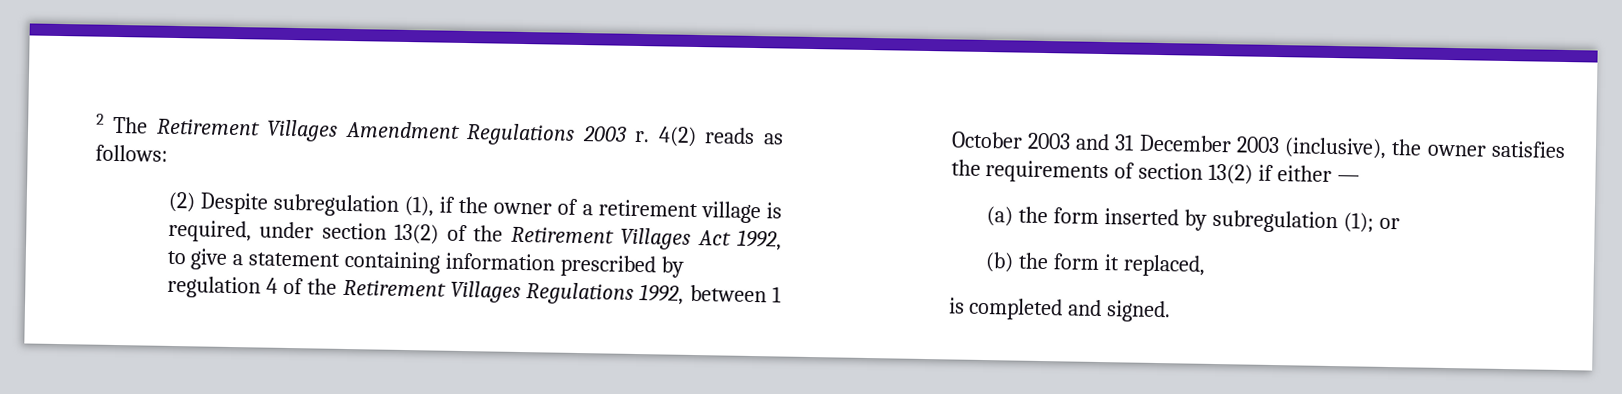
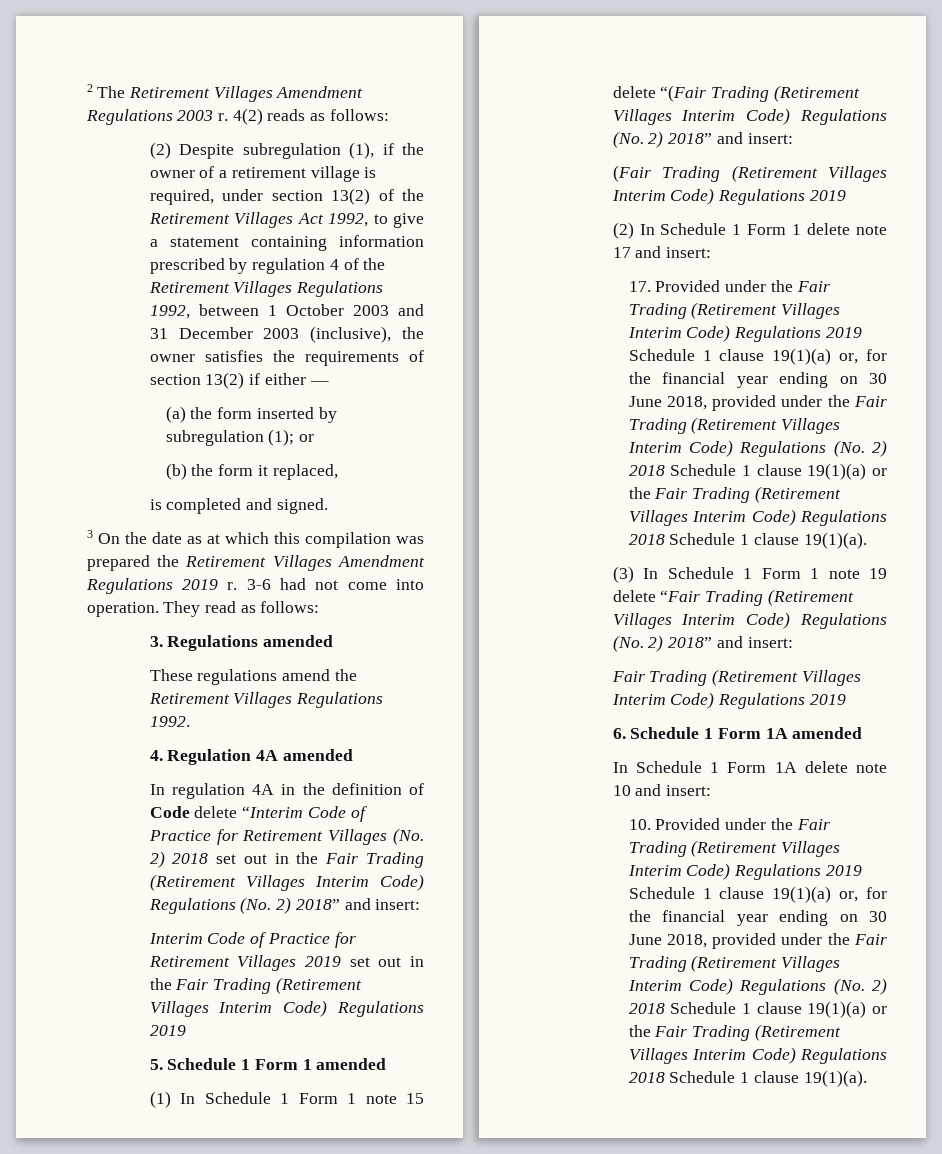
(1172, 311) none -> [86,530,424,548] [86,555,426,571] [85,578,424,594] [86,601,320,617] [149,635,334,651] [149,669,357,685] [148,692,384,708] [149,716,190,727] [149,749,353,765] [149,783,424,799] [149,806,367,822] [148,828,425,845] [149,851,424,868] [149,874,424,891] [148,897,421,914] [148,932,356,948] [148,955,425,971] [149,977,362,994] [149,1000,424,1017] [149,1025,186,1036] [149,1058,387,1070] [149,1091,425,1108] [612,85,860,102] [612,108,887,125] [612,131,793,148] [612,165,887,182] [611,188,846,205] [612,222,887,239] [612,246,712,258] [628,280,830,292] [628,302,841,319] [627,325,862,342] [628,348,887,365] [628,372,887,388] [628,395,887,411] [628,417,841,434] [627,440,887,457] [628,463,887,480] [628,486,841,503] [628,509,887,526] [628,532,867,549] [612,566,887,583] [612,589,854,606] [612,612,887,629] [612,635,793,652] [611,669,861,686] [611,692,846,709] [612,727,863,739] [612,761,887,773] [612,784,712,796] [628,818,830,830] [628,840,841,857] [627,863,862,880] [628,886,887,903] [628,910,887,926] [628,933,887,949] [628,955,841,972] [627,978,887,995] [628,1001,887,1018] [628,1024,841,1041] [628,1047,887,1064] [628,1070,867,1087] // 3 On the date as at which this compilation was prepared the Retirement Villages Amendment Regulations 2019 r. 3-6 had not come into operation. They read as follows: // 3. Regulations amended // These regulations amend the Retirement Villages Regulations 1992. // 4. Regulation 4A amended // In regulation 4A in the definition of Code delete “Interim Code of Practice for Retirement Villages (No. 2) 2018 set out in the Fair Trading (Retirement Villages Interim Code) Regulations (No. 2) 2018” and insert: // Interim Code of Practice for Retirement Villages 2019 set out in the Fair Trading (Retirement Villages Interim Code) Regulations 2019 // 5. Schedule 1 Form 1 amended // (1) In Schedule 1 Form 1 note 15 delete “(Fair Trading (Retirement Villages Interim Code) Regulations (No. 2) 2018” and insert: // (Fair Trading (Retirement Villages Interim Code) Regulations 2019 // (2) In Schedule 1 Form 1 delete note 17 and insert: // 17. Provided under the Fair Trading (Retirement Villages Interim Code) Regulations 2019 Schedule 1 clause 19(1)(a) or, for the financial year ending on 30 June 2018, provided under the Fair Trading (Retirement Villages Interim Code) Regulations (No. 2) 2018 Schedule 1 clause 19(1)(a) or the Fair Trading (Retirement Villages Interim Code) Regulations 2018 Schedule 1 clause 19(1)(a). // (3) In Schedule 1 Form 1 note 19 delete “Fair Trading (Retirement Villages Interim Code) Regulations (No. 2) 2018” and insert: // Fair Trading (Retirement Villages Interim Code) Regulations 2019 // 6. Schedule 1 Form 1A amended // In Schedule 1 Form 1A delete note 10 and insert: // 10. Provided under the Fair Trading (Retirement Villages Interim Code) Regulations 2019 Schedule 1 clause 19(1)(a) or, for the financial year ending on 30 June 2018, provided under the Fair Trading (Retirement Villages Interim Code) Regulations (No. 2) 2018 Schedule 1 clause 19(1)(a) or the Fair Trading (Retirement Villages Interim Code) Regulations 2018 Schedule 1 clause 19(1)(a).

